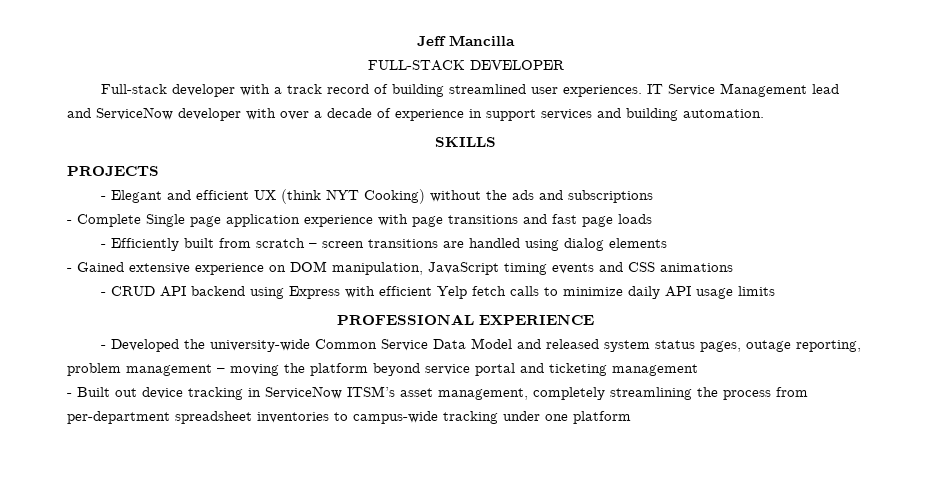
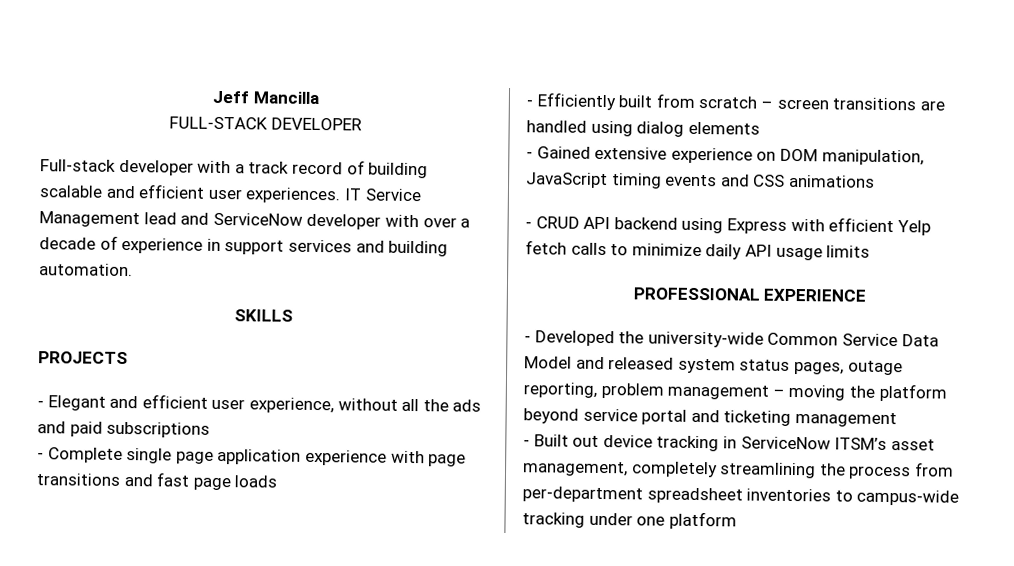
[448,84,526,94] streamlined -> [39,184,206,199] scalable and efficient
[253,189,481,204] UX (think NYT Cooking) without -> [211,397,420,414] user experience, without all
(563, 195) none -> [69,421,103,437] paid
[146,214,185,227] Single -> [126,448,173,464] single

